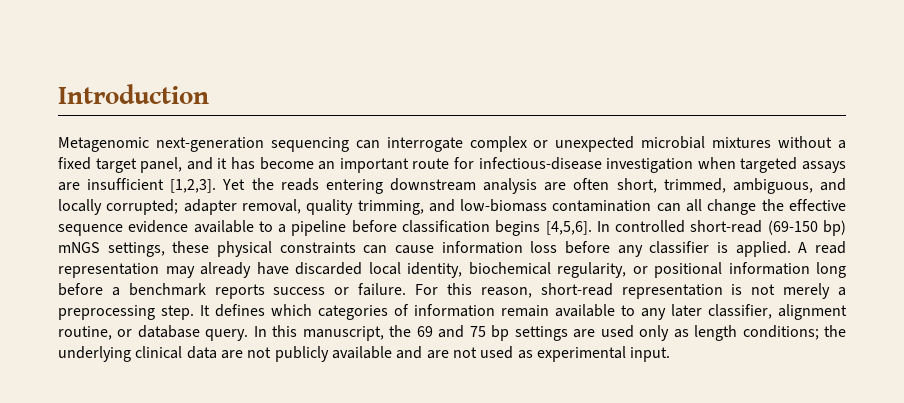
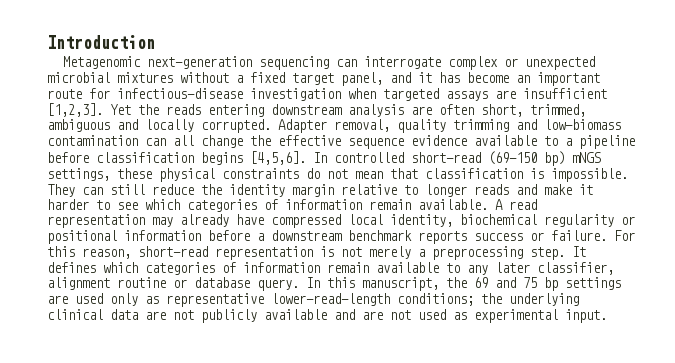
[732,178,813,194] ambiguous, -> [47,119,110,132] ambiguous
[106,199,237,215] corrupted; adapter -> [201,119,327,133] corrupted. Adapter
[357,200,424,215] trimming, -> [453,119,509,132] trimming
[363,241,791,257] can cause information loss before any classifier is applied. -> [306,168,628,182] [47,184,593,197] [47,199,488,212] do not mean that classification is impossible. They can still reduce the identity margin relative to longer reads and make it harder to see which categories of information remain available.
[295,262,362,275] discarded -> [271,214,341,228] compressed
[557,262,626,278] regularity, -> [544,214,614,227] regularity
[816,262,846,278] long -> (201, 235) none
(120, 291) none -> [271,230,342,241] downstream
[58,326,112,340] routine, -> [117,277,166,288] routine
[694,325,738,341] length -> [166,293,390,307] representative lower-read-length

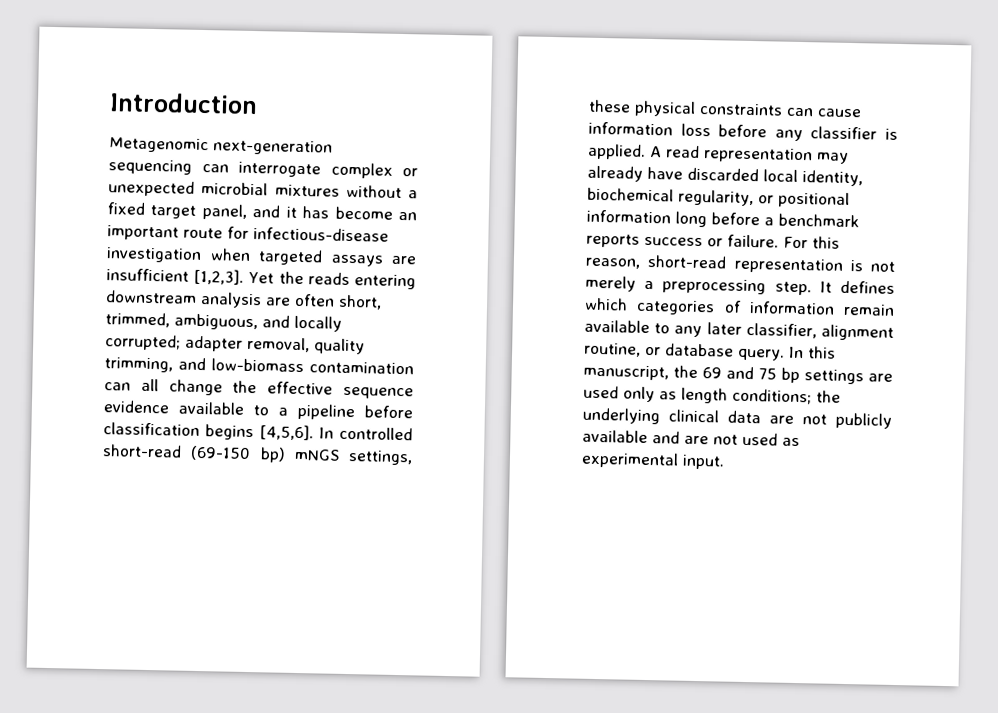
[47,119,110,132] ambiguous -> [174,313,258,331] ambiguous,
[201,119,327,133] corrupted. Adapter -> [105,334,243,352] corrupted; adapter
[453,119,509,132] trimming -> [104,357,173,373] trimming,
[306,168,628,182] [47,184,593,197] [47,199,488,212] do not mean that classification is impossible. They can still reduce the identity margin relative to longer reads and make it harder to see which categories of information remain available. -> [786,107,862,118] [588,121,898,142] [587,143,646,160] can cause information loss before any classifier is applied.
[271,214,341,228] compressed -> [687,167,759,182] discarded
[544,214,614,227] regularity -> [678,189,754,207] regularity,
(201, 235) none -> [675,211,707,228] long
[271,230,342,241] downstream -> (774, 221) none
[117,277,166,288] routine -> [584,342,641,357] routine,
[166,293,390,307] representative lower-read-length -> [681,387,728,404] length

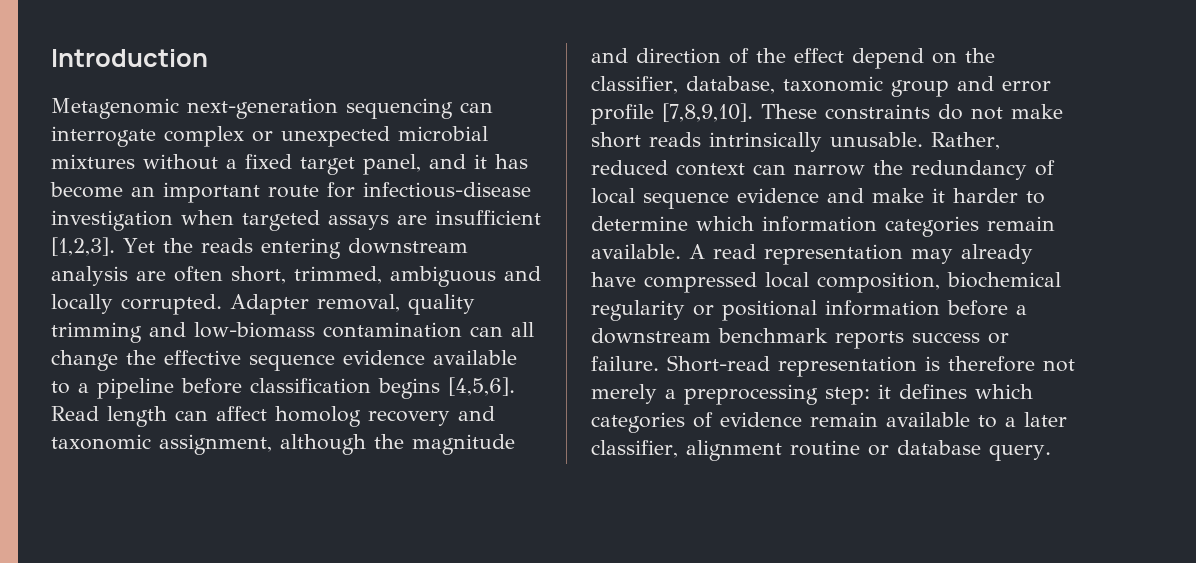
[174,313,258,331] ambiguous, -> [390,266,496,287] ambiguous
[105,334,243,352] corrupted; adapter -> [121,294,309,315] corrupted. Adapter
[104,357,173,373] trimming, -> [51,322,142,343] trimming
[319,426,413,441] [102,444,413,466] [588,99,862,118] [588,121,898,142] [587,143,646,160] In controlled short-read (69-150 bp) mNGS settings, these physical constraints can cause information loss before any classifier is applied. -> [51,406,495,427] [51,434,515,455] [591,48,995,69] [591,76,1051,97] [591,103,1063,125] [591,132,1000,152] [591,160,1055,180] [591,188,1045,209] [591,216,1055,237] [591,244,681,259] Read length can affect homolog recovery and taxonomic assignment, although the magnitude and direction of the effect depend on the classifier, database, taxonomic group and error profile [7,8,9,10]. These constraints do not make short reads intrinsically unusable. Rather, reduced context can narrow the redundancy of local sequence evidence and make it harder to determine which information categories remain available.
[687,167,863,187] [587,187,754,207] discarded local identity, biochemical regularity, -> [644,272,1061,293] [591,300,685,321] compressed local composition, biochemical regularity
[675,211,707,228] long -> (940, 308) none
(774, 221) none -> [591,328,711,344] downstream
[783,236,840,249] [585,254,728,269] For this reason, short-read -> [667,355,770,372] Short-read
(864, 266) none -> [948,356,1035,372] therefore
[774,281,832,296] step. It -> [825,384,891,405] step: it
[748,301,835,315] information -> [720,412,802,427] evidence
[674,325,703,338] any -> [1005,417,1016,427] a
[584,342,641,357] routine, -> [789,440,860,456] routine
[789,346,836,359] [583,364,893,385] [583,385,841,405] [582,407,892,429] [582,429,800,447] [581,451,725,470] In this manuscript, the 69 and 75 bp settings are used only as length conditions; the underlying clinical data are not publicly available and are not used as experimental input. -> (1051, 452) none

